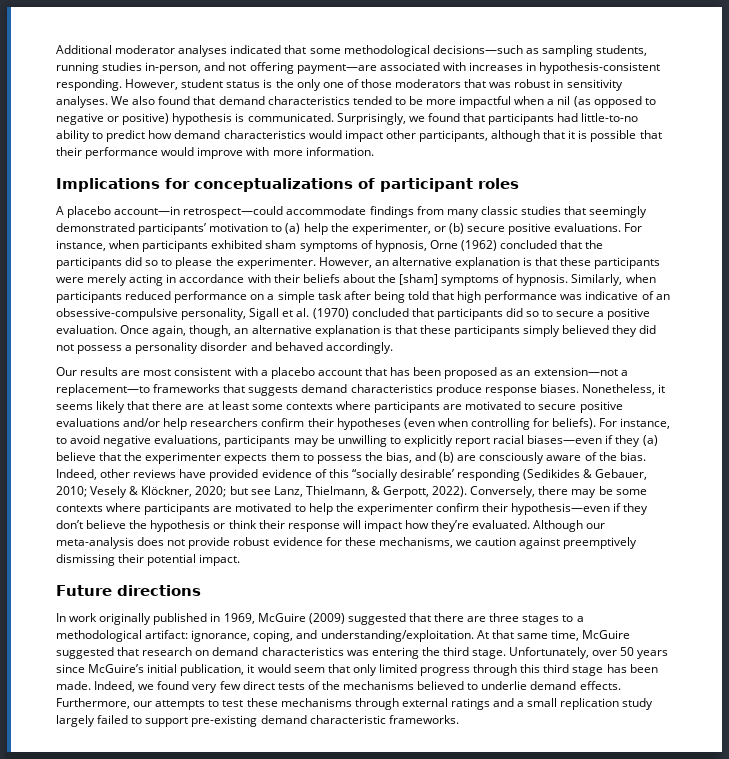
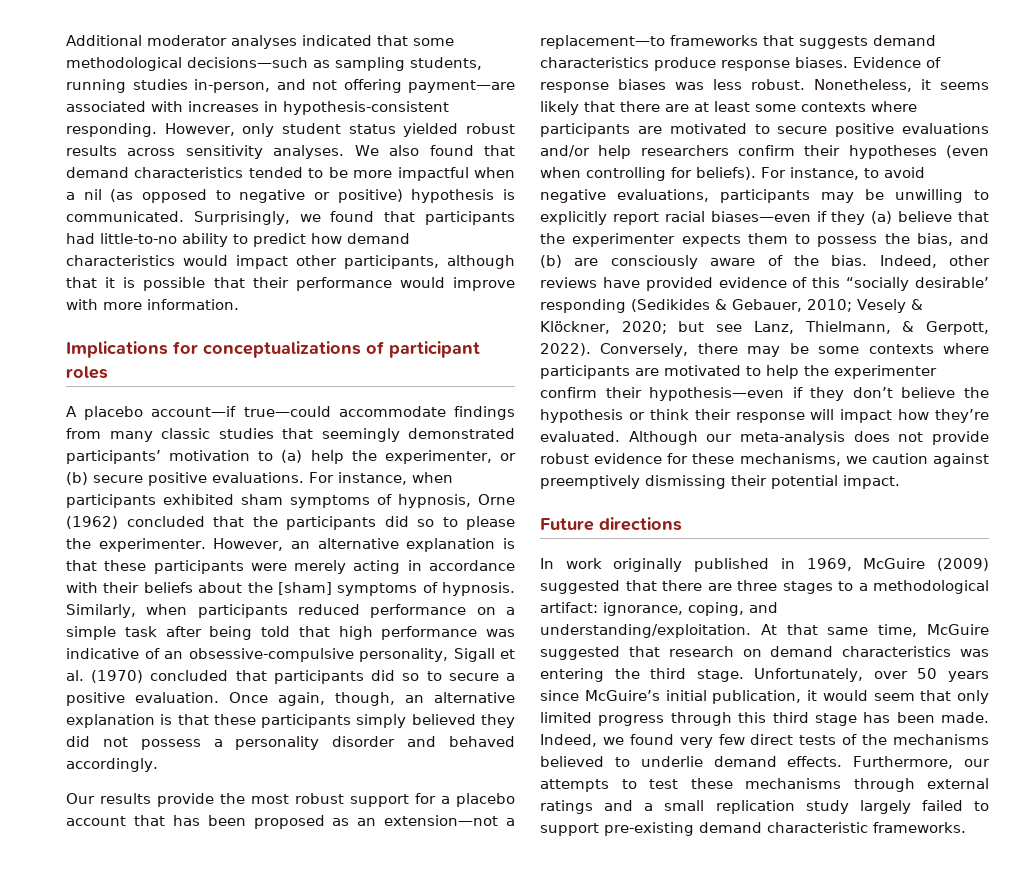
(179, 84) none -> [242,123,275,137] only
[263,79,564,91] is the only one of those moderators that was robust in -> [403,123,515,137] [66,145,176,156] yielded robust results across
[114,206,284,218] account—in retrospect—could -> [151,406,331,417] account—if true—could
[121,367,258,376] are most consistent with -> [157,793,436,807] provide the most robust support for
(579, 388) none -> [853,57,941,68] [540,79,805,93] Evidence of response biases was less robust.

